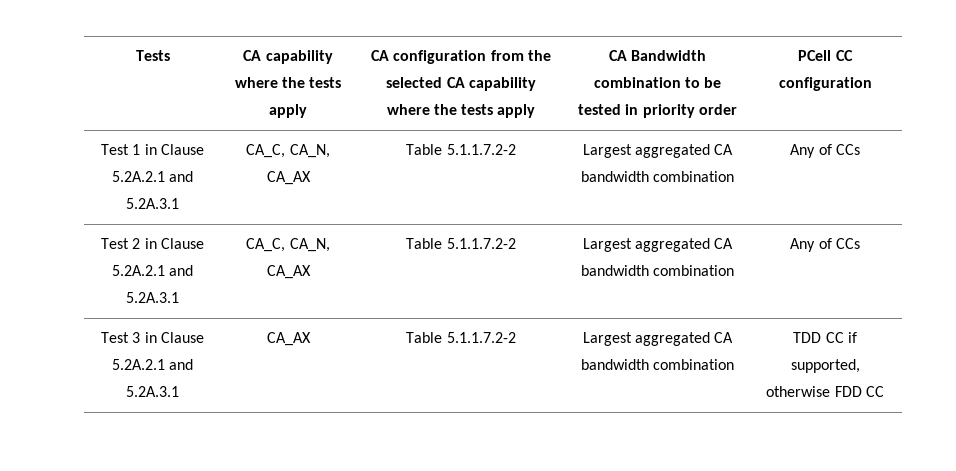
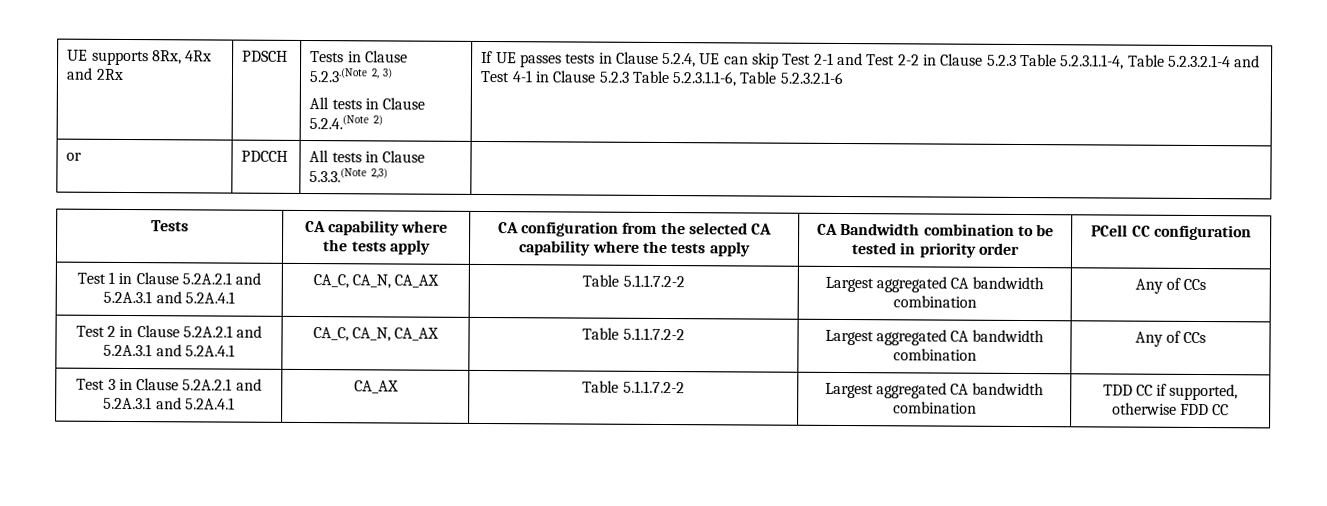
(135, 55) none -> [67,49,213,66] [66,67,124,80] [242,50,289,62] [310,50,408,63] [309,68,393,83] [309,97,426,110] [309,115,383,130] [481,50,1261,70] [480,70,844,87] [66,152,83,161] [241,150,289,162] [309,150,426,163] [309,168,388,183] UE supports 8Rx, 4Rx and 2Rx | PDSCH | Tests in Clause 5.2.3.(Note 2, 3) // All tests in Clause 5.2.4.(Note 2) | If UE passes tests in Clause 5.2.4, UE can skip Test 2-1 and Test 2-2 in Clause 5.2.3 Table 5.2.3.1.1-4, Table 5.2.3.2.1-4 and Test 4-1 in Clause 5.2.3 Table 5.2.3.1.1-6, Table 5.2.3.2.1-6 // or | PDCCH | All tests in Clause 5.3.3.(Note 2,3) | //
(179, 203) none -> [155,291,235,304] and 5.2A.4.1
(179, 297) none -> [155,344,235,357] and 5.2A.4.1
(179, 391) none -> [155,397,235,410] and 5.2A.4.1

